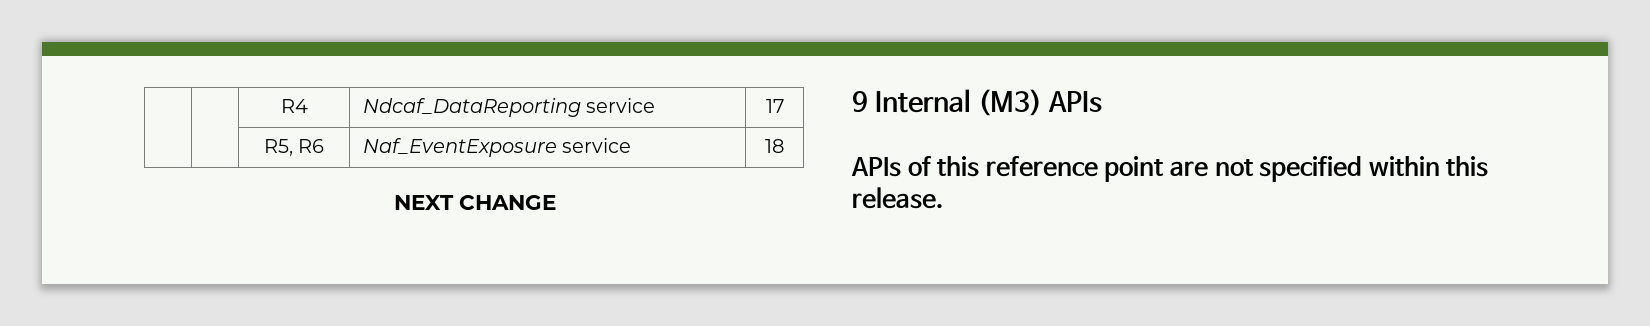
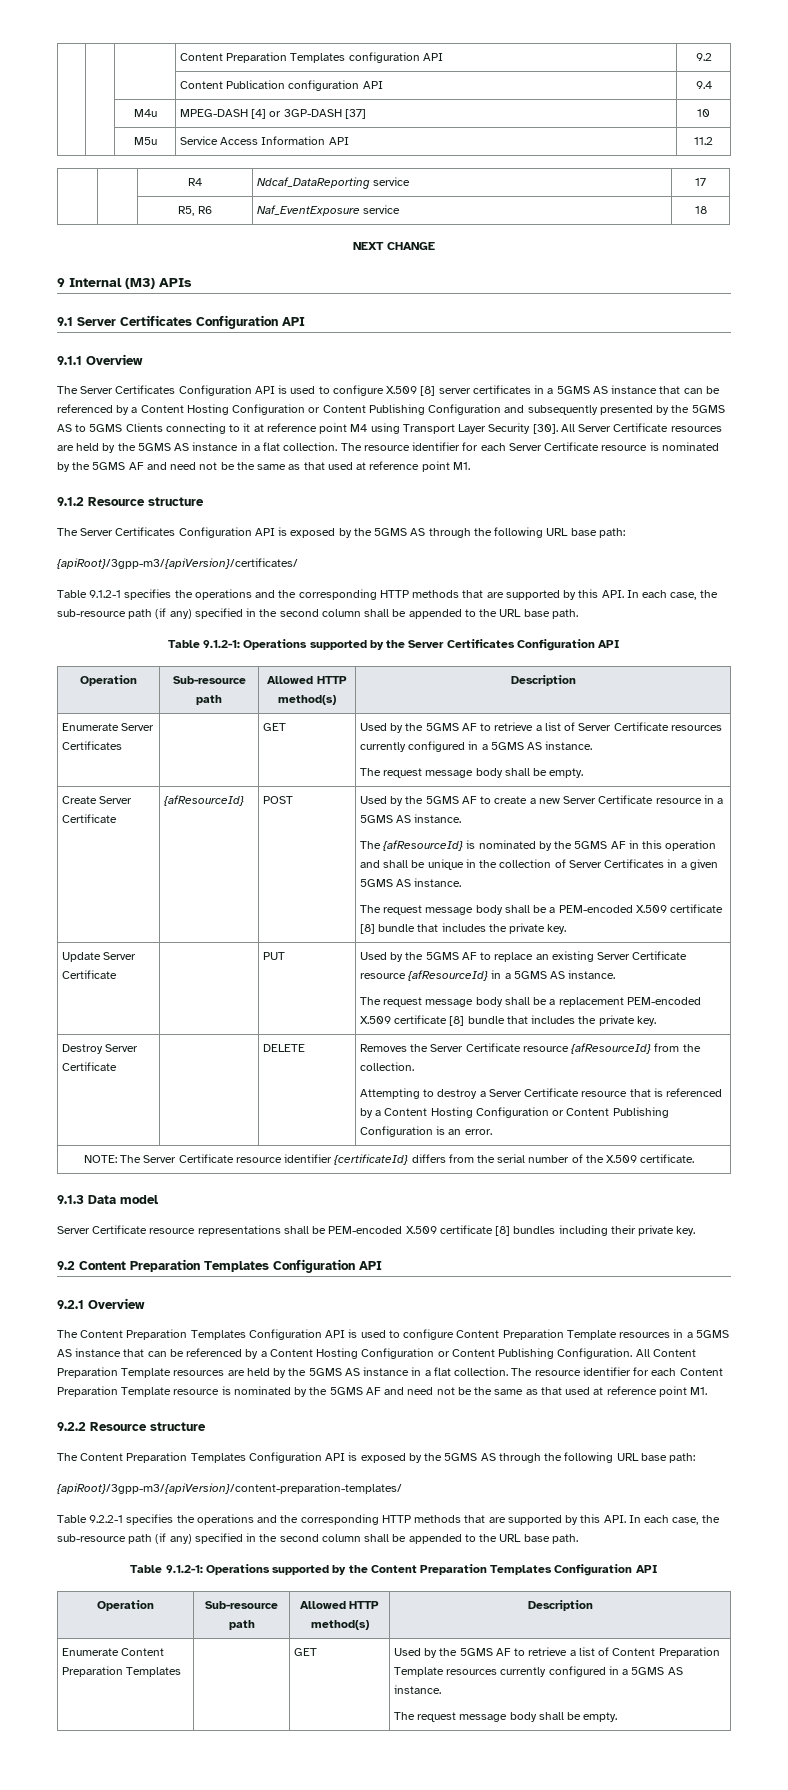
(280, 106) | | -> [179,52,443,63] [695,53,712,61] [179,80,383,91] [695,81,712,89] [133,109,157,117] [179,109,366,119] [697,109,710,117] [133,137,157,145] [179,136,349,145] [694,137,713,145] | | | Content Preparation Templates configuration API | 9.2 // | | | Content Publication configuration API | 9.4 // | | M4u | MPEG-DASH [4] or 3GP-DASH [37] | 10 // | | M5u | Service Access Information API | 11.2 // | |
[851,156,1489,182] [852,187,943,209] APIs of this reference point are not specified within this release. -> [57,315,305,329] [57,354,143,365] [57,385,720,396] [57,404,725,415] [57,423,722,434] [57,442,719,453] [57,461,470,472] [57,497,204,506] [57,527,625,538] [57,558,298,569] [57,589,718,600] [57,608,578,619] [167,639,621,651] [80,675,137,686] [172,676,246,684] [196,695,222,705] [267,676,347,684] [278,695,336,705] [510,675,576,686] [61,723,155,731] [61,741,122,750] [262,723,286,731] [359,722,722,733] [359,741,593,752] [359,768,584,778] [61,796,133,804] [61,814,117,823] [163,795,244,806] [262,796,293,804] [359,795,724,806] [359,814,462,823] [359,840,717,851] [359,859,718,870] [359,878,462,887] [359,904,724,915] [359,923,567,934] [61,952,137,962] [61,970,117,979] [262,952,285,960] [359,951,688,962] [359,970,616,981] [359,997,701,1007] [359,1015,656,1026] [61,1044,139,1054] [61,1062,117,1071] [262,1044,305,1052] [359,1043,701,1054] [359,1062,414,1071] [359,1088,723,1099] [359,1107,669,1118] [359,1126,492,1137] [83,1154,695,1165] [57,1195,159,1204] [57,1225,696,1236] [57,1259,382,1273] [57,1298,145,1309] [57,1329,729,1340] [57,1348,696,1359] [57,1367,723,1378] [57,1386,708,1397] [57,1422,206,1431] [57,1452,696,1463] [57,1483,402,1494] [57,1514,720,1525] [57,1533,578,1544] [130,1564,658,1576] [97,1600,154,1611] [205,1601,278,1609] [228,1620,255,1630] [299,1601,380,1609] [310,1620,369,1630] [527,1600,593,1611] [61,1648,165,1656] [61,1666,182,1677] [293,1648,317,1656] [393,1647,720,1658] [393,1666,683,1677] [393,1685,441,1694] [393,1712,618,1722] 9.1 Server Certificates Configuration API // 9.1.1 Overview // The Server Certificates Configuration API is used to configure X.509 [8] server certificates in a 5GMS AS instance that can be referenced by a Content Hosting Configuration or Content Publishing Configuration and subsequently presented by the 5GMS AS to 5GMS Clients connecting to it at reference point M4 using Transport Layer Security [30]. All Server Certificate resources are held by the 5GMS AS instance in a flat collection. The resource identifier for each Server Certificate resource is nominated by the 5GMS AF and need not be the same as that used at reference point M1. // 9.1.2 Resource structure // The Server Certificates Configuration API is exposed by the 5GMS AS through the following URL base path: // {apiRoot}/3gpp-m3/{apiVersion}/certificates/ // Table 9.1.2-1 specifies the operations and the corresponding HTTP methods that are supported by this API. In each case, the sub-resource path (if any) specified in the second column shall be appended to the URL base path. // Table 9.1.2-1: Operations supported by the Server Certificates Configuration API // Operation | Sub-resource path | Allowed HTTP method(s) | Description // Enumerate Server Certificates | | GET | Used by the 5GMS AF to retrieve a list of Server Certificate resources currently configured in a 5GMS AS instance. // The request message body shall be empty. // Create Server Certificate | {afResourceId} | POST | Used by the 5GMS AF to create a new Server Certificate resource in a 5GMS AS instance. // The {afResourceId} is nominated by the 5GMS AF in this operation and shall be unique in the collection of Server Certificates in a given 5GMS AS instance. // The request message body shall be a PEM-encoded X.509 certificate [8] bundle that includes the private key. // Update Server Certificate | | PUT | Used by the 5GMS AF to replace an existing Server Certificate resource {afResourceId} in a 5GMS AS instance. // The request message body shall be a replacement PEM-encoded X.509 certificate [8] bundle that includes the private key. // Destroy Server Certificate | | DELETE | Removes the Server Certificate resource {afResourceId} from the collection. // Attempting to destroy a Server Certificate resource that is referenced by a Content Hosting Configuration or Content Publishing Configuration is an error. // NOTE: The Server Certificate resource identifier {certificateId} differs from the serial number of the X.509 certificate. // 9.1.3 Data model // Server Certificate resource representations shall be PEM-encoded X.509 certificate [8] bundles including their private key. // 9.2 Content Preparation Templates Configuration API // 9.2.1 Overview // The Content Preparation Templates Configuration API is used to configure Content Preparation Template resources in a 5GMS AS instance that can be referenced by a Content Hosting Configuration or Content Publishing Configuration. All Content Preparation Template resources are held by the 5GMS AS instance in a flat collection. The resource identifier for each Content Preparation Template resource is nominated by the 5GMS AF and need not be the same as that used at reference point M1. // 9.2.2 Resource structure // The Content Preparation Templates Configuration API is exposed by the 5GMS AS through the following URL base path: // {apiRoot}/3gpp-m3/{apiVersion}/content-preparation-templates/ // Table 9.2.2-1 specifies the operations and the corresponding HTTP methods that are supported by this API. In each case, the sub-resource path (if any) specified in the second column shall be appended to the URL base path. // Table 9.1.2-1: Operations supported by the Content Preparation Templates Configuration API // Operation | Sub-resource path | Allowed HTTP method(s) | Description // Enumerate Content Preparation Templates | | GET | Used by the 5GMS AF to retrieve a list of Content Preparation Template resources currently configured in a 5GMS AS instance. // The request message body shall be empty.

